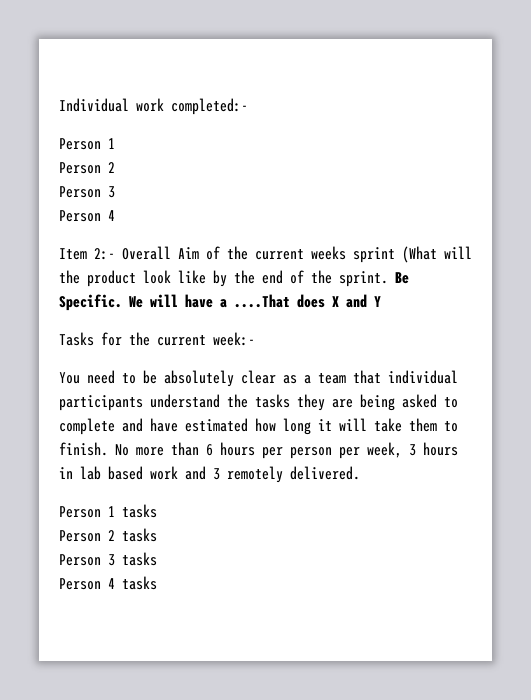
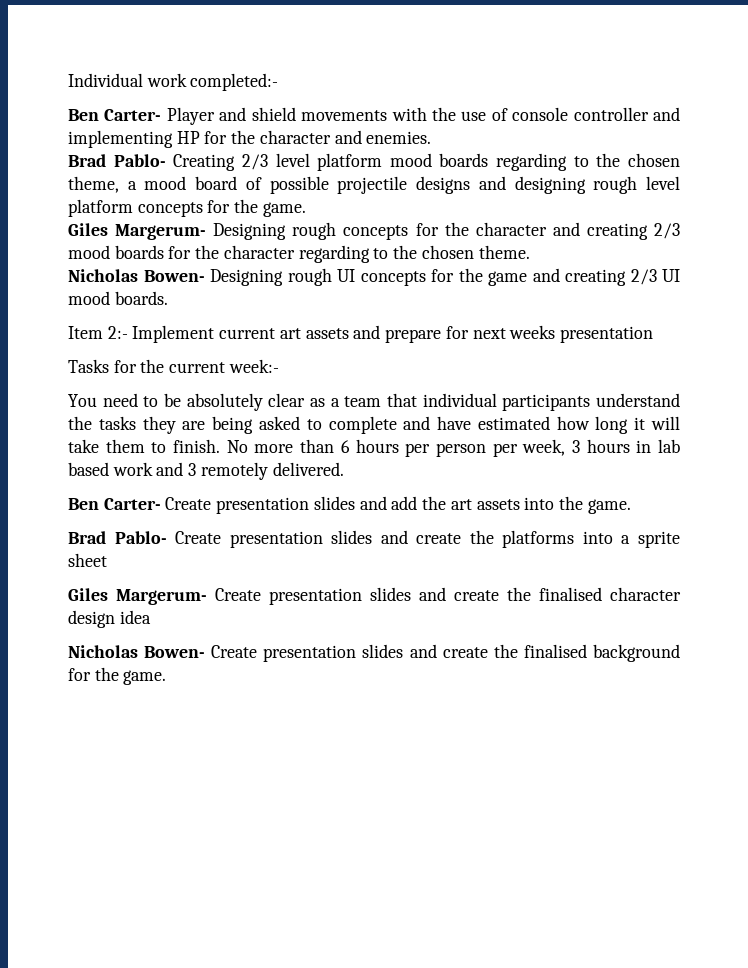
[59,138,115,150] [59,162,115,174] [59,186,115,198] [59,210,115,222] [59,246,472,263] [59,270,409,287] [59,294,381,311] Person 1 // Person 2 // Person 3 // Person 4 // Item 2:- Overall Aim of the current weeks sprint (What will the product look like by the end of the sprint. Be Specific. We will have a ....That does X and Y -> [68,107,680,125] [68,130,432,148] [68,153,680,171] [68,176,681,194] [68,199,306,217] [68,222,681,240] [68,245,530,263] [68,268,680,286] [68,291,168,305] [68,325,653,343] Ben Carter- Player and shield movements with the use of console controller and implementing HP for the character and enemies. // Brad Pablo- Creating 2/3 level platform mood boards regarding to the chosen theme, a mood board of possible projectile designs and designing rough level platform concepts for the game. // Giles Margerum- Designing rough concepts for the character and creating 2/3 mood boards for the character regarding to the chosen theme. // Nicholas Bowen- Designing rough UI concepts for the game and creating 2/3 UI mood boards. // Item 2:- Implement current art assets and prepare for next weeks presentation
[59,504,157,518] [59,528,157,542] [59,552,157,566] [59,576,157,590] Person 1 tasks // Person 2 tasks // Person 3 tasks // Person 4 tasks -> [68,496,631,514] [68,530,680,548] [68,553,107,567] [68,587,681,605] [68,610,151,628] [68,644,680,662] [68,667,167,685] Ben Carter- Create presentation slides and add the art assets into the game. // Brad Pablo- Create presentation slides and create the platforms into a sprite sheet // Giles Margerum- Create presentation slides and create the finalised character design idea // Nicholas Bowen- Create presentation slides and create the finalised background for the game.

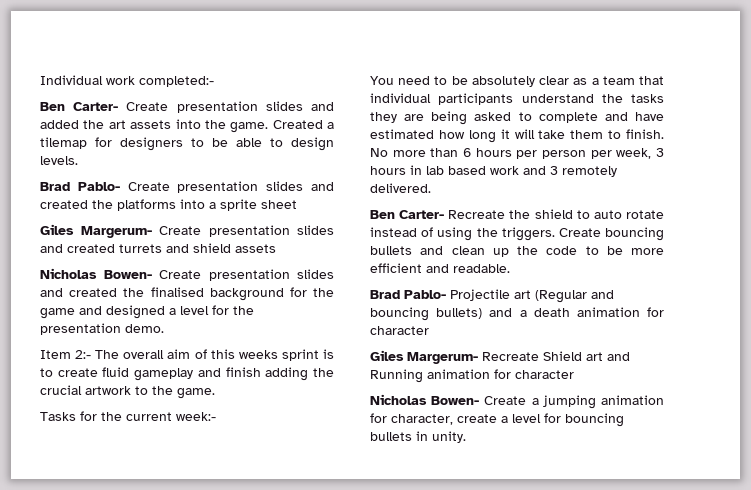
[166,107,680,125] [68,130,432,148] [68,153,680,171] [68,176,681,194] [68,199,306,217] [68,222,681,240] [68,245,530,263] [68,268,680,286] [68,291,168,305] [68,325,653,343] Player and shield movements with the use of console controller and implementing HP for the character and enemies. // Brad Pablo- Creating 2/3 level platform mood boards regarding to the chosen theme, a mood board of possible projectile designs and designing rough level platform concepts for the game. // Giles Margerum- Designing rough concepts for the character and creating 2/3 mood boards for the character regarding to the chosen theme. // Nicholas Bowen- Designing rough UI concepts for the game and creating 2/3 UI mood boards. // Item 2:- Implement current art assets and prepare for next weeks presentation -> [126,101,334,113] [40,119,334,133] [40,137,334,151] [40,156,78,165] [40,181,335,193] [40,199,297,211] [40,224,334,238] [40,243,276,253] [40,268,334,281] [40,287,334,301] [40,305,254,319] [40,323,164,335] [40,349,334,361] [40,367,335,381] [40,385,215,399] Create presentation slides and added the art assets into the game. Created a tilemap for designers to be able to design levels. // Brad Pablo- Create presentation slides and created the platforms into a sprite sheet // Giles Margerum- Create presentation slides and created turrets and shield assets // Nicholas Bowen- Create presentation slides and created the finalised background for the game and designed a level for the presentation demo. // Item 2:- The overall aim of this weeks sprint is to create fluid gameplay and finish adding the crucial artwork to the game.
[165,496,631,514] [68,530,680,548] [68,553,107,567] [68,587,681,605] [68,610,151,628] [68,644,680,662] [68,667,167,685] Create presentation slides and add the art assets into the game. // Brad Pablo- Create presentation slides and create the platforms into a sprite sheet // Giles Margerum- Create presentation slides and create the finalised character design idea // Nicholas Bowen- Create presentation slides and create the finalised background for the game. -> [448,209,664,219] [370,227,664,241] [370,246,664,257] [370,263,510,273] [370,289,614,303] [370,307,664,321] [370,326,429,335] [370,350,630,364] [370,369,574,383] [370,394,664,409] [370,413,624,427] [370,431,466,443] Recreate the shield to auto rotate instead of using the triggers. Create bouncing bullets and clean up the code to be more efficient and readable. // Brad Pablo- Projectile art (Regular and bouncing bullets) and a death animation for character // Giles Margerum- Recreate Shield art and Running animation for character // Nicholas Bowen- Create a jumping animation for character, create a level for bouncing bullets in unity.

